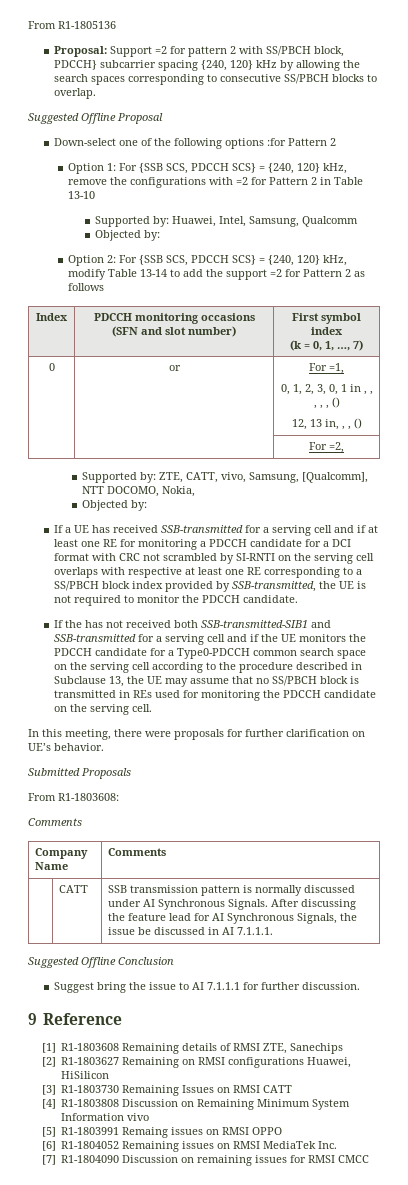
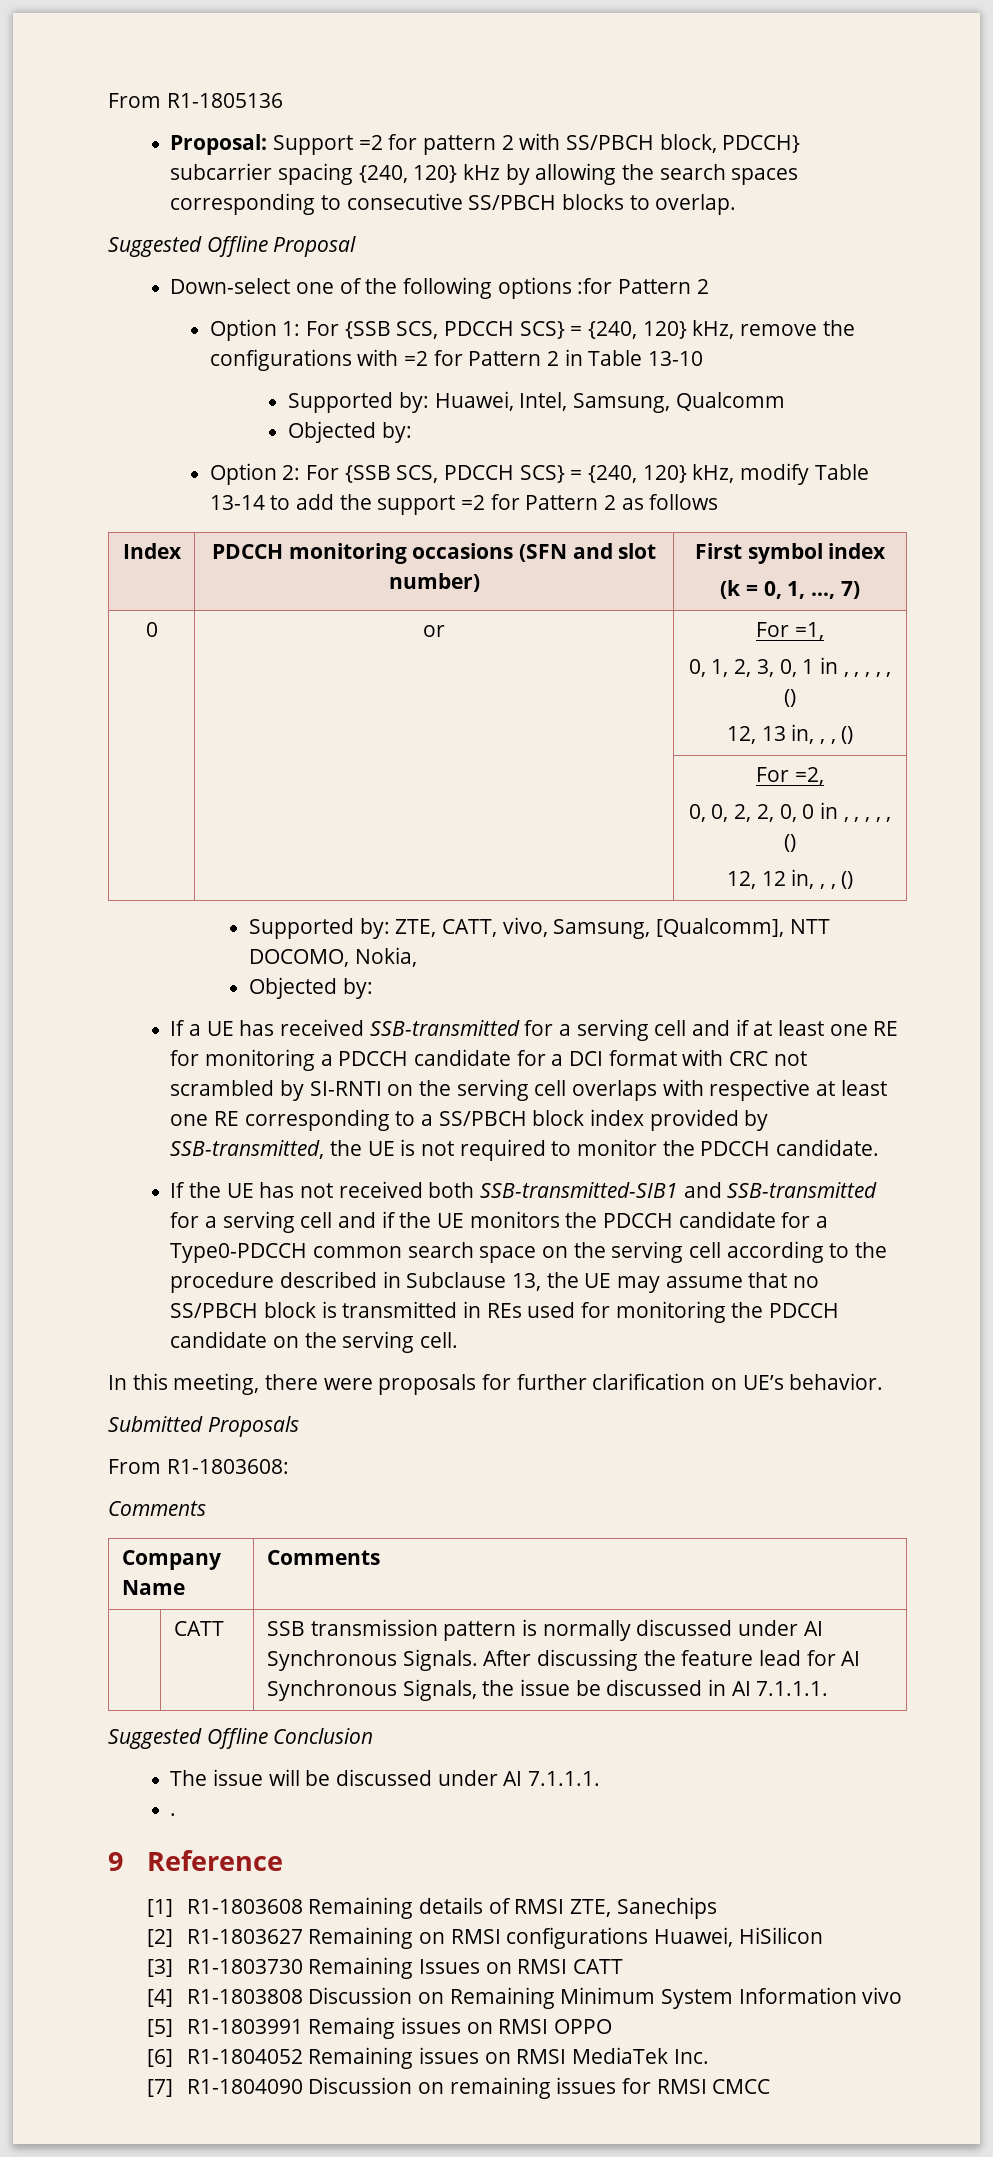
(344, 447) none -> [688,802,892,822] [784,834,796,852] [726,869,854,889] // 0, 0, 2, 2, 0, 0 in , , , , , () // 12, 12 in, , , ()
(82, 624) none -> [226,1183,254,1198] UE
[53,982,360,993] Suggest bring the issue to AI 7.1.1.1 for further discussion. -> [170,1769,601,1786] [170,1813,177,1816] The issue will be discussed under AI 7.1.1.1. // .

